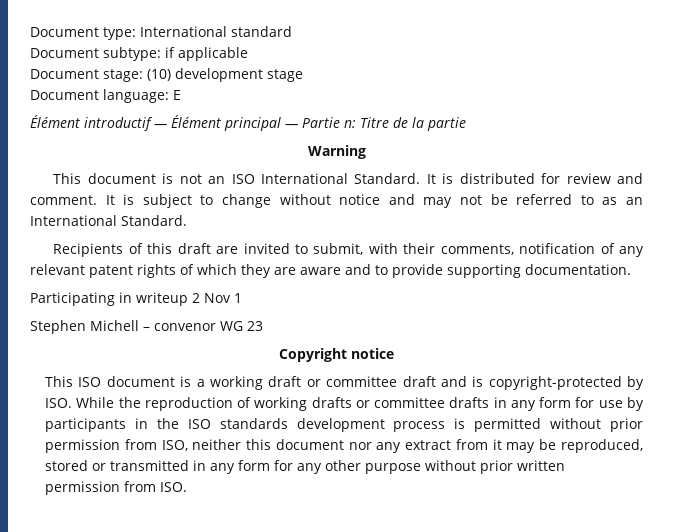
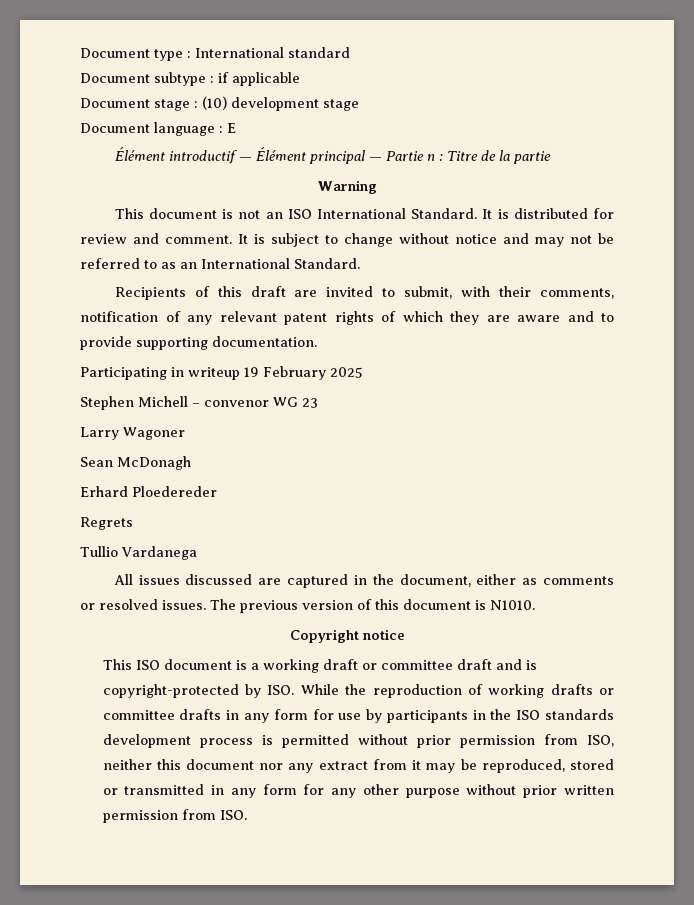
[30,27,136,40] Document type: -> [80,48,191,61] Document type :
[103,47,161,61] subtype: -> [154,72,214,86] subtype :
[103,69,143,82] stage: -> [154,99,198,111] stage :
[103,89,169,103] language: -> [154,122,223,136] language :
[344,120,356,128] n: -> [426,154,443,161] n :
[192,293,242,303] 2 Nov 1 -> [244,366,363,380] 19 February 2025
(263, 326) none -> [80,427,185,440] [80,456,191,470] [80,486,217,497] [80,517,133,530] [80,546,197,560] [113,574,614,588] [80,599,535,613] // Larry Wagoner // Sean McDonagh // Erhard Ploedereder // Regrets // Tullio Vardanega // All issues discussed are captured in the document, either as comments or resolved issues. The previous version of this document is N1010.

